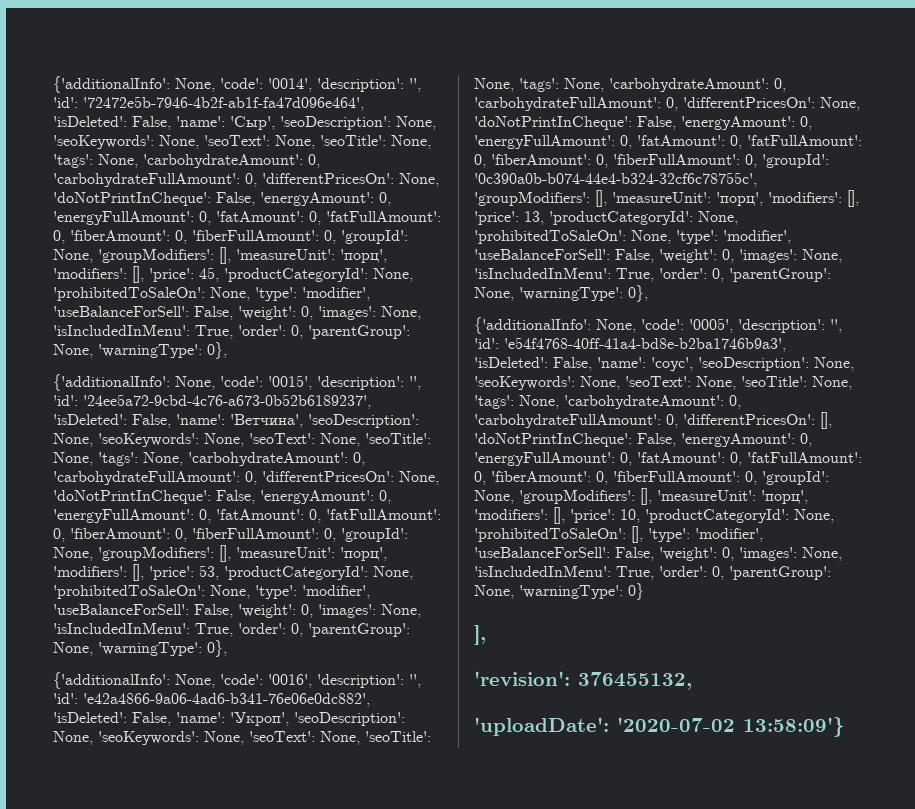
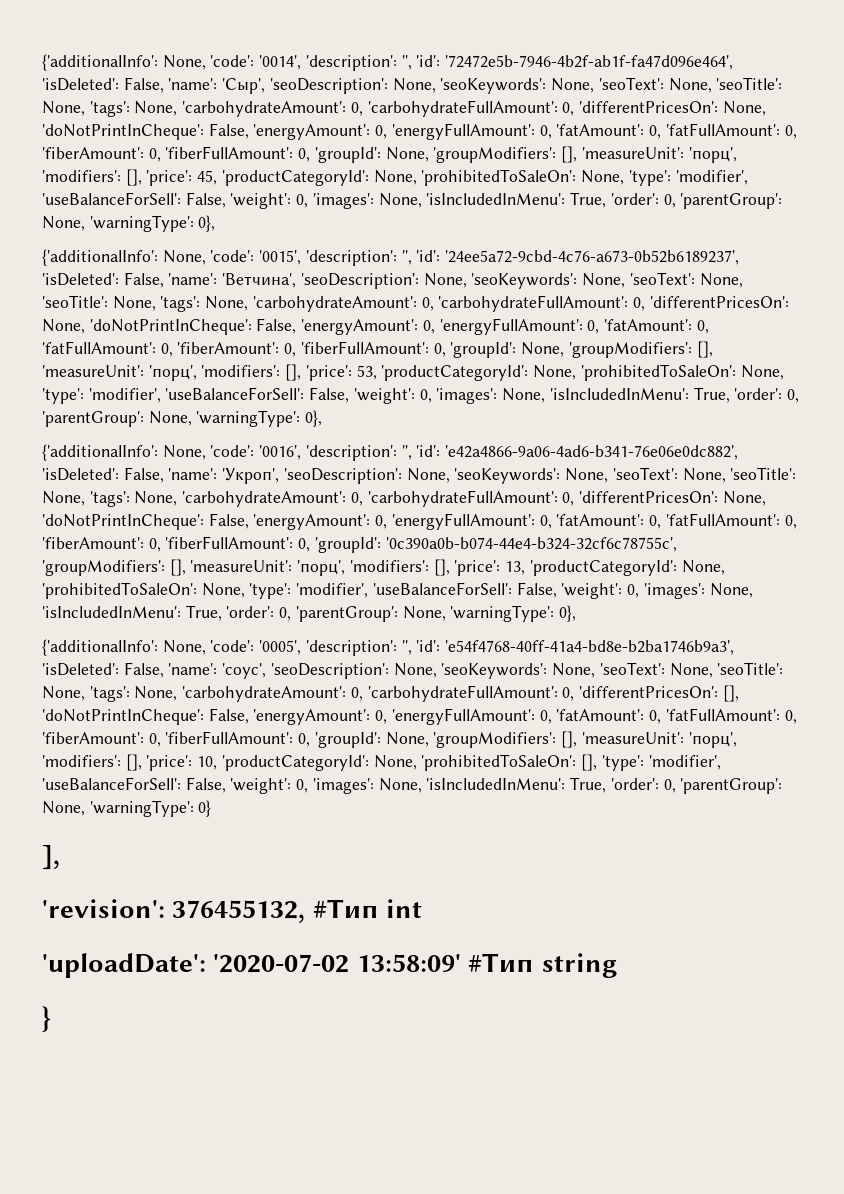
(692, 681) none -> [312,899,423,918] #Тип int
[743,717,845,737] 13:58:09'} -> [356,953,617,978] [42,1006,51,1032] 13:58:09' #Тип string // }

